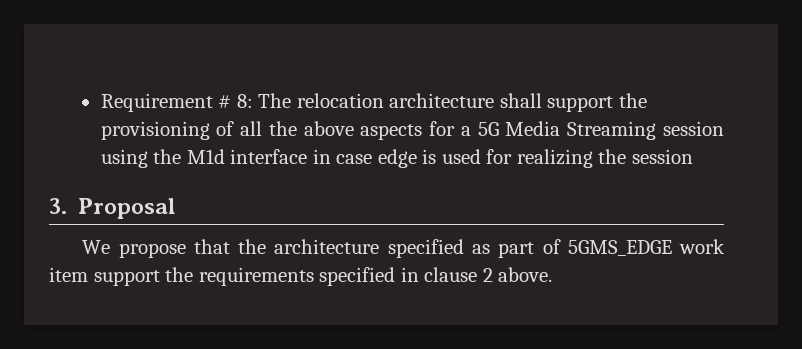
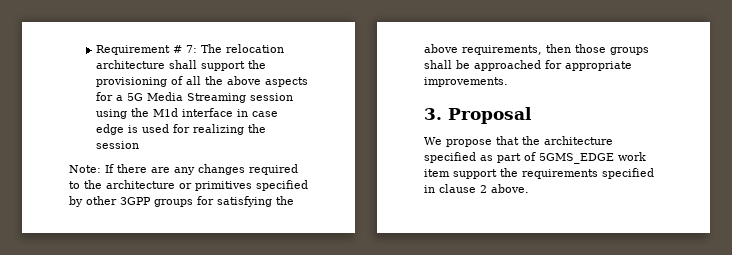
[236,94,253,108] 8: -> [185,45,197,53] 7:
(693, 156) none -> [69,164,298,175] [69,180,308,191] [69,196,294,207] [424,44,649,55] [424,60,632,71] [424,77,508,87] // Note: If there are any changes required to the architecture or primitives specified by other 3GPP groups for satisfying the above requirements, then those groups shall be approached for appropriate improvements.

